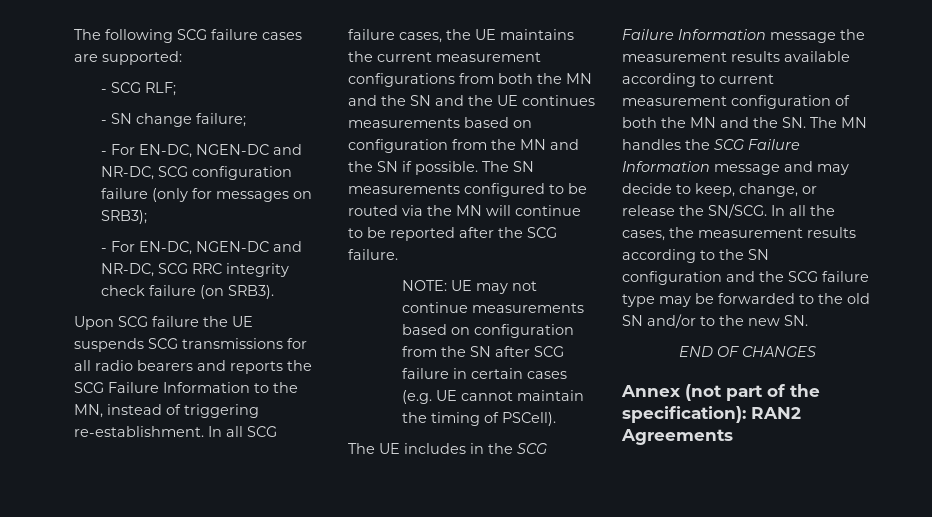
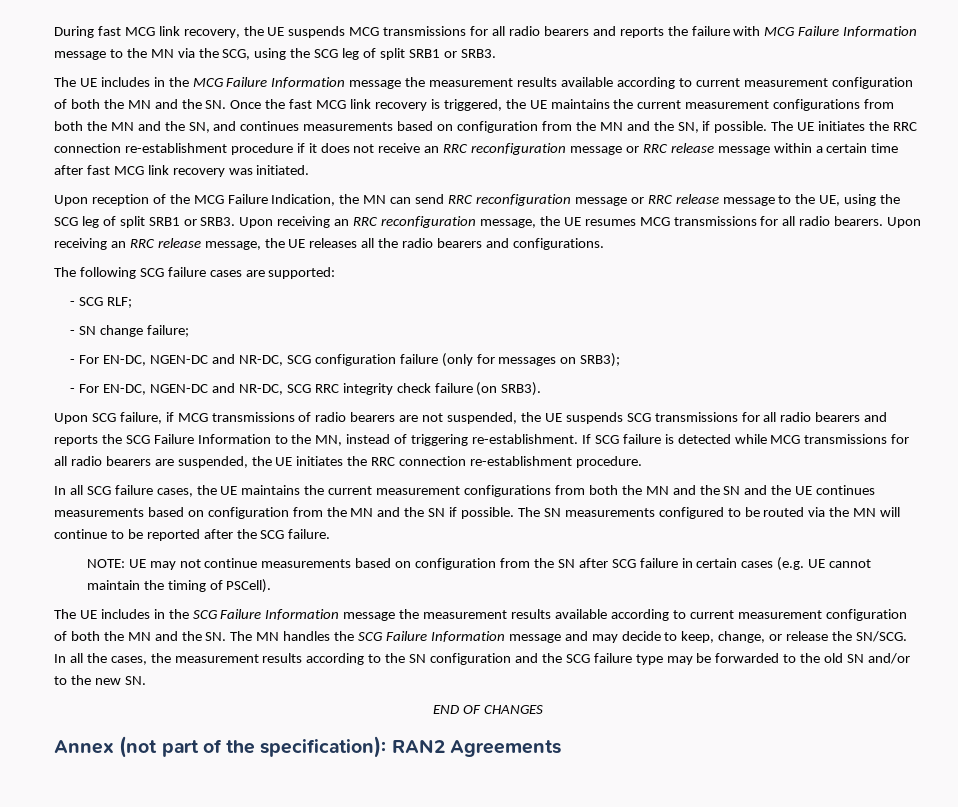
(74, 34) none -> [54,26,918,38] [54,48,496,60] [54,77,913,89] [54,99,895,111] [54,121,917,133] [54,143,899,155] [54,165,310,177] [54,194,901,206] [54,216,922,228] [54,238,604,250] During fast MCG link recovery, the UE suspends MCG transmissions for all radio bearers and reports the failure with MCG Failure Information message to the MN via the SCG, using the SCG leg of split SRB1 or SRB3. // The UE includes in the MCG Failure Information message the measurement results available according to current measurement configuration of both the MN and the SN. Once the fast MCG link recovery is triggered, the UE maintains the current measurement configurations from both the MN and the SN, and continues measurements based on configuration from the MN and the SN, if possible. The UE initiates the RRC connection re-establishment procedure if it does not receive an RRC reconfiguration message or RRC release message within a certain time after fast MCG link recovery was initiated. // Upon reception of the MCG Failure Indication, the MN can send RRC reconfiguration message or RRC release message to the UE, using the SCG leg of split SRB1 or SRB3. Upon receiving an RRC reconfiguration message, the UE resumes MCG transmissions for all radio bearers. Upon receiving an RRC release message, the UE releases all the radio bearers and configurations. //
[152,316,199,327] failure -> [119,412,518,424] failure, if MCG transmissions of radio bearers are not suspended,
(204, 431) none -> [581,434,910,444] [54,456,642,468] If SCG failure is detected while MCG transmissions for all radio bearers are suspended, the UE initiates the RRC connection re-establishment procedure. //

